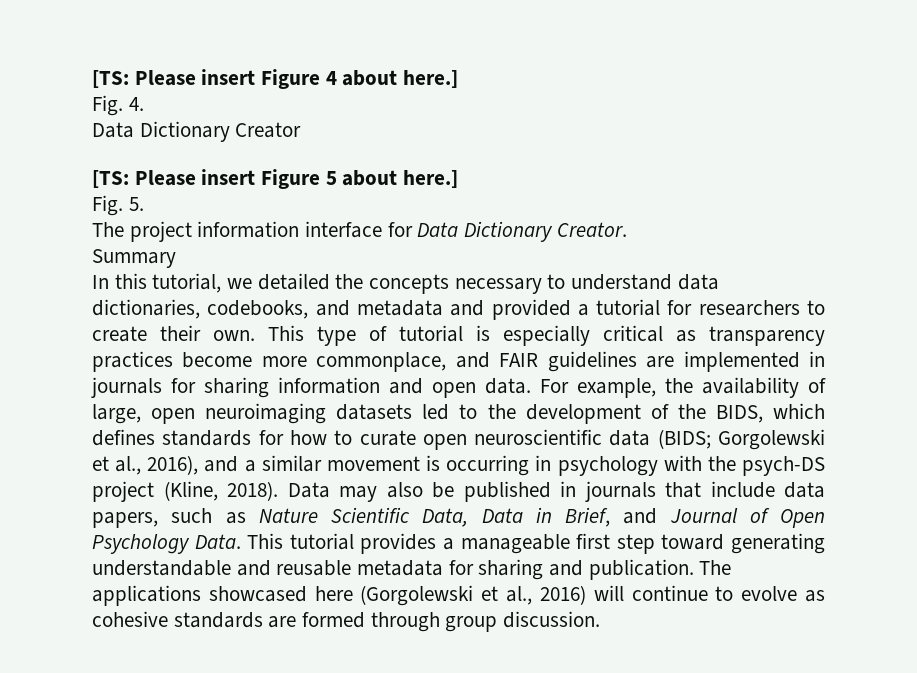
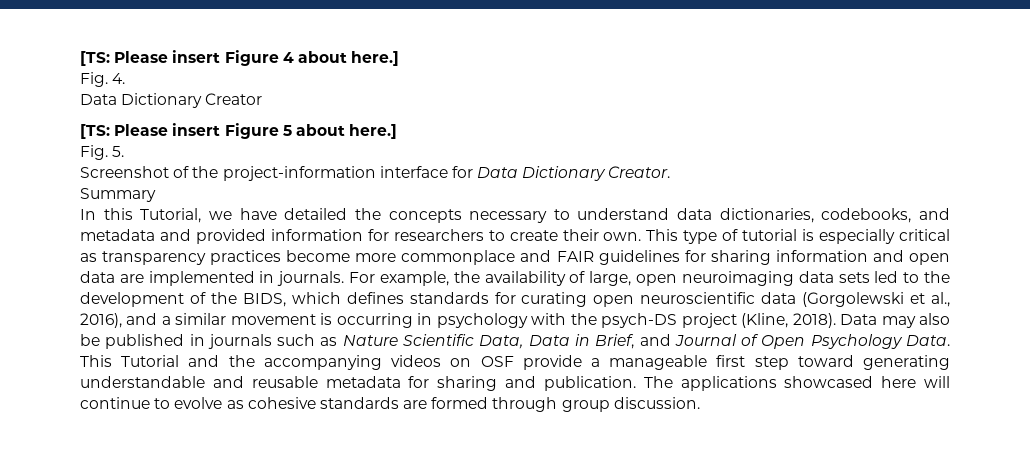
[92,221,300,242] The project information -> [80,166,376,181] Screenshot of the project-information
[152,273,253,293] tutorial, we -> [140,208,277,223] Tutorial, we have
[577,299,661,316] a tutorial -> [270,229,363,241] information
[316,352,447,372] commonplace, -> [401,250,516,265] commonplace
[646,351,826,372] [91,377,162,398] are implemented in journals -> (680, 257) none
[485,378,531,394] data. -> [80,271,345,286] data are implemented in journals.
[336,404,413,420] datasets -> [798,271,870,283] data sets
[289,430,416,446] how to curate -> [521,292,588,307] curating
[657,429,825,450] (BIDS; Gorgolewski -> [802,292,905,307] (Gorgolewski
[665,481,825,498] [92,512,158,528] that include data papers, -> (272, 341) none
[289,533,437,554] tutorial provides -> [121,355,582,370] Tutorial and the accompanying videos on OSF provide
[360,585,586,606] (Gorgolewski et al., 2016) -> (917, 382) none

